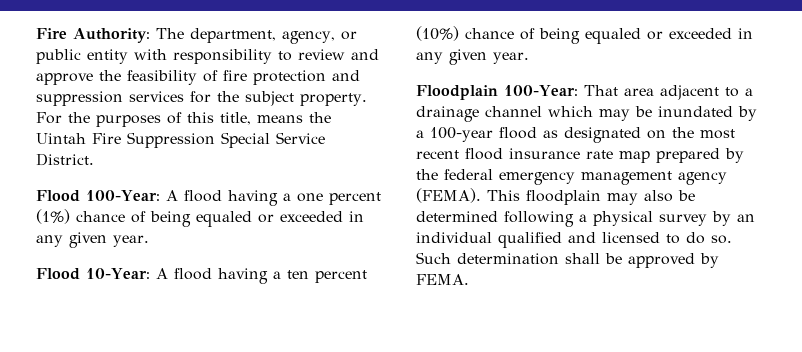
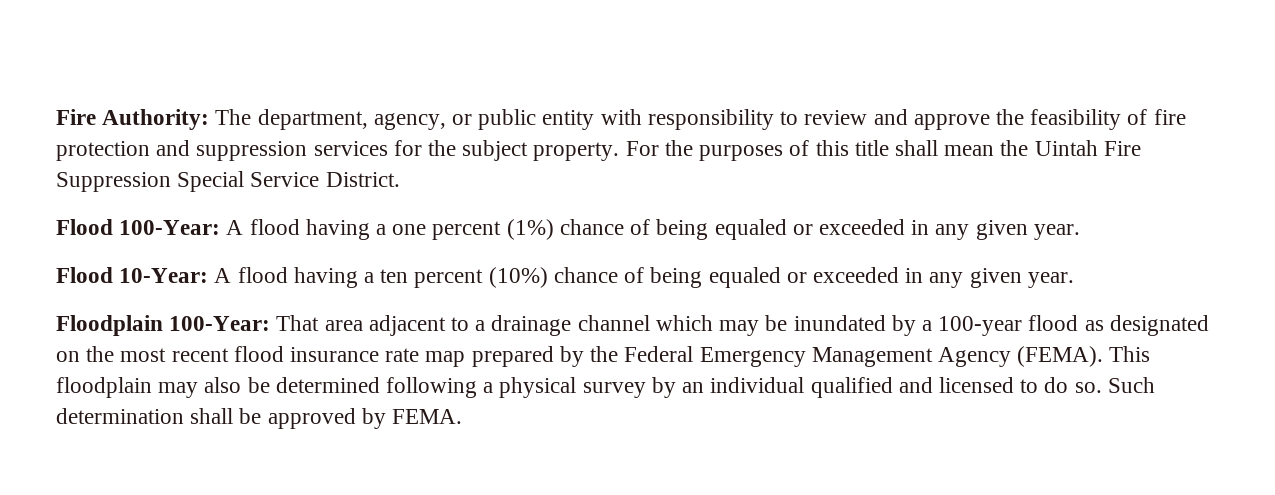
[220,112,303,125] title, means -> [854,140,995,156] title shall mean
[444,169,727,185] federal emergency management agency -> [624,346,1011,367] Federal Emergency Management Agency

